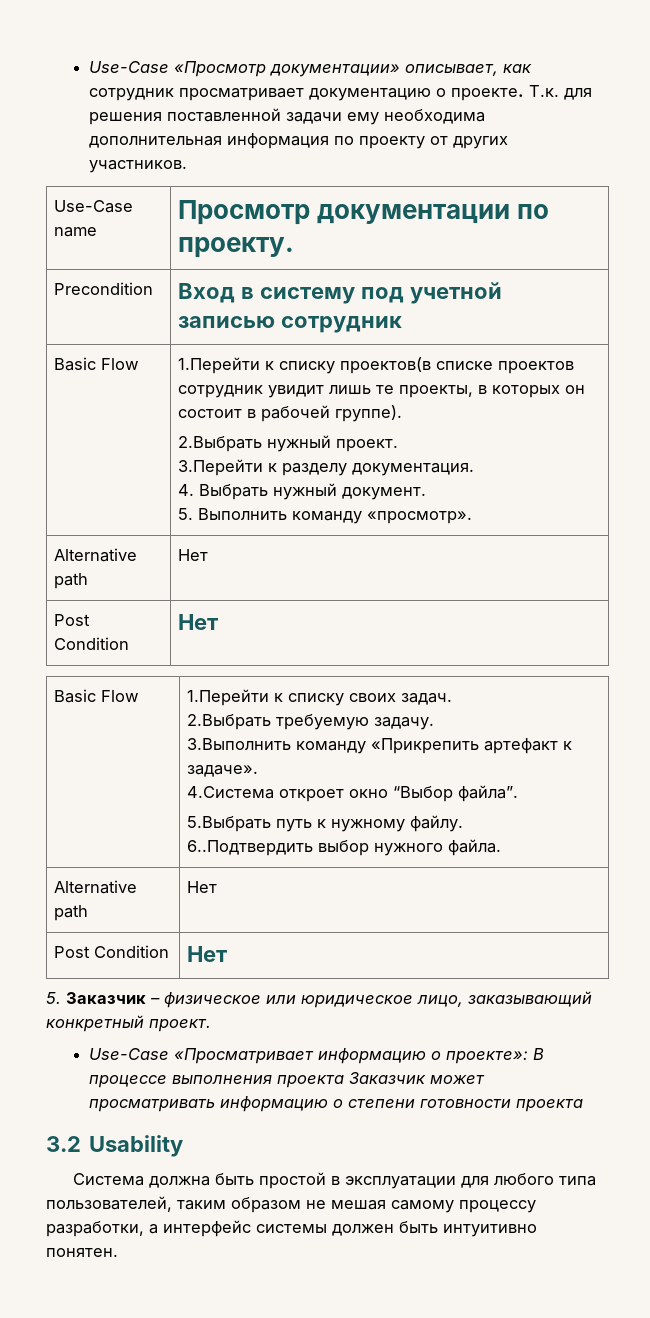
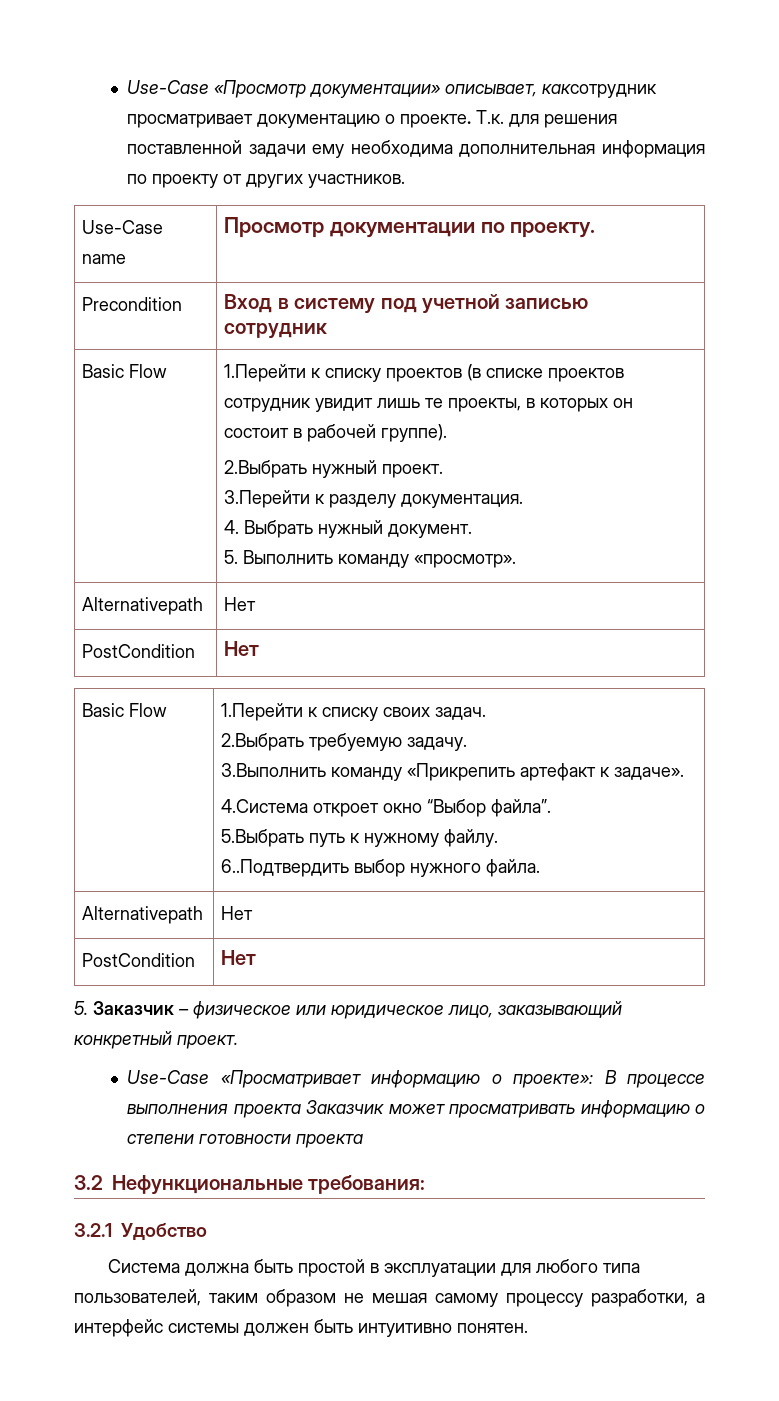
[502,64,532,73] [88,88,174,101] как сотрудник -> [542,84,658,98] каксотрудник
[340,357,432,374] проектов(в -> [386,364,482,382] проектов (в
[54,548,138,562] [54,573,89,589] [178,549,209,561] [54,614,91,626] [54,637,130,650] Alternative path | Нет // Post Condition -> [82,597,204,615] [224,597,257,611] [82,644,196,658] Alternativepath | Нет // PostCondition
[54,880,138,894] [54,905,89,921] [187,881,218,893] [54,945,170,958] Alternative path | Нет // Post Condition -> [82,906,204,924] [221,906,254,920] [82,953,196,967] Alternativepath | Нет // PostCondition
[89,1135,184,1157] Usability -> [112,1175,426,1195] [74,1223,207,1241] Нефункциональные требования: // 3.2.1 Удобство

